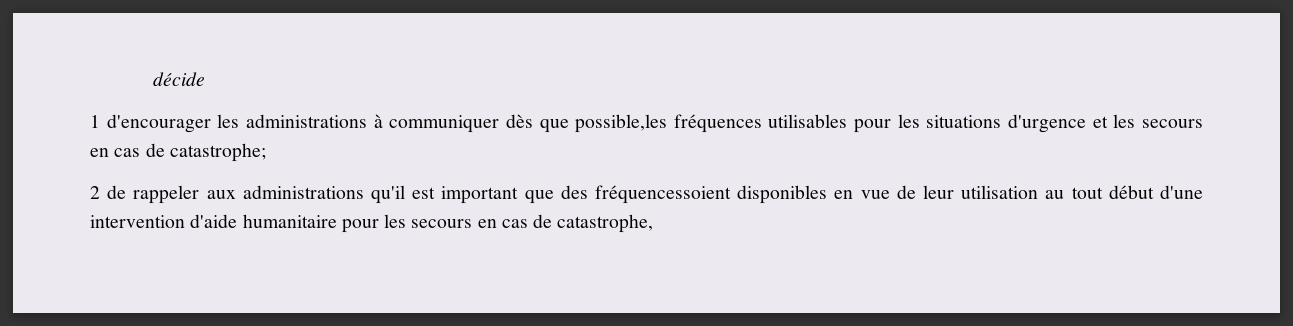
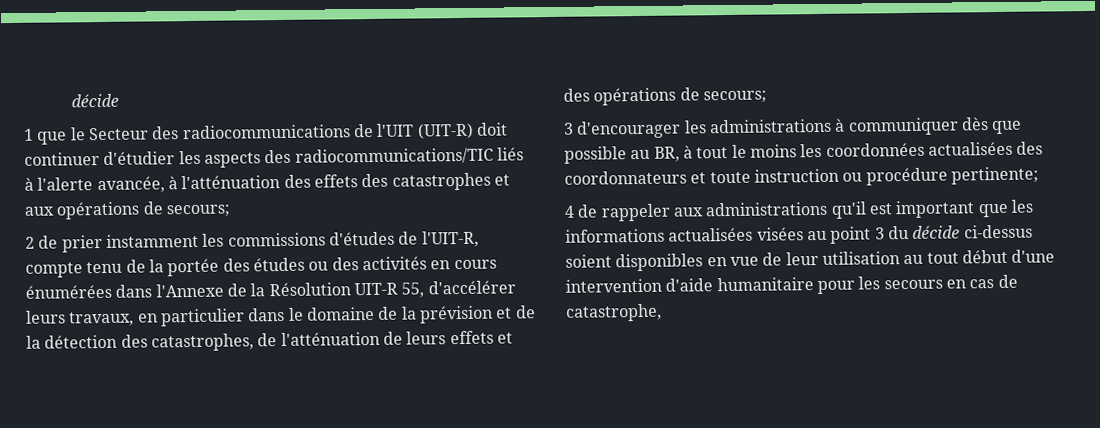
(100, 121) none -> [37,122,508,145] [24,147,524,168] [24,172,510,194] [24,201,231,220] [25,230,479,253] [25,256,497,278] [25,280,516,299] [26,305,536,327] [26,330,513,352] [563,87,767,106] [563,122,574,135] que le Secteur des radiocommunications de l'UIT (UIT-R) doit continuer d'étudier les aspects des radiocommunications/TIC liés à l'alerte avancée, à l'atténuation des effets des catastrophes et aux opérations de secours; // 2 de prier instamment les commissions d'études de l'UIT-R, compte tenu de la portée des études ou des activités en cours énumérées dans l'Annexe de la Résolution UIT-R 55, d'accélérer leurs travaux, en particulier dans le domaine de la prévision et de la détection des catastrophes, de l'atténuation de leurs effets et des opérations de secours; // 3
[575,114,1203,133] [90,143,266,162] [90,186,100,199] possible,les fréquences utilisables pour les situations d'urgence et les secours en cas de catastrophe; // 2 -> [564,141,1044,164] [564,166,1039,186] [564,205,575,218] possible au BR, à tout le moins les coordonnées actualisées des coordonnateurs et toute instruction ou procédure pertinente; // 4
[560,185,731,204] des fréquencessoient -> [1010,199,1034,213] [565,224,1033,244] [565,254,612,268] les informations actualisées visées au point 3 du décide ci-dessus soient

